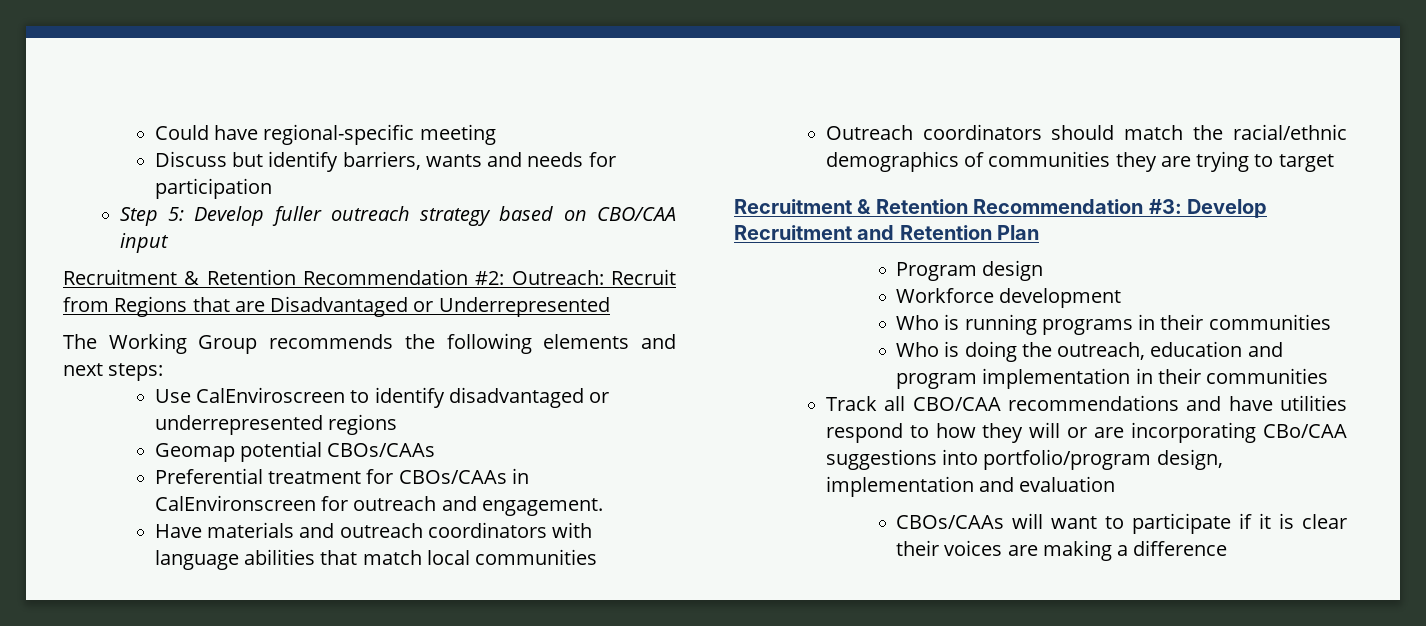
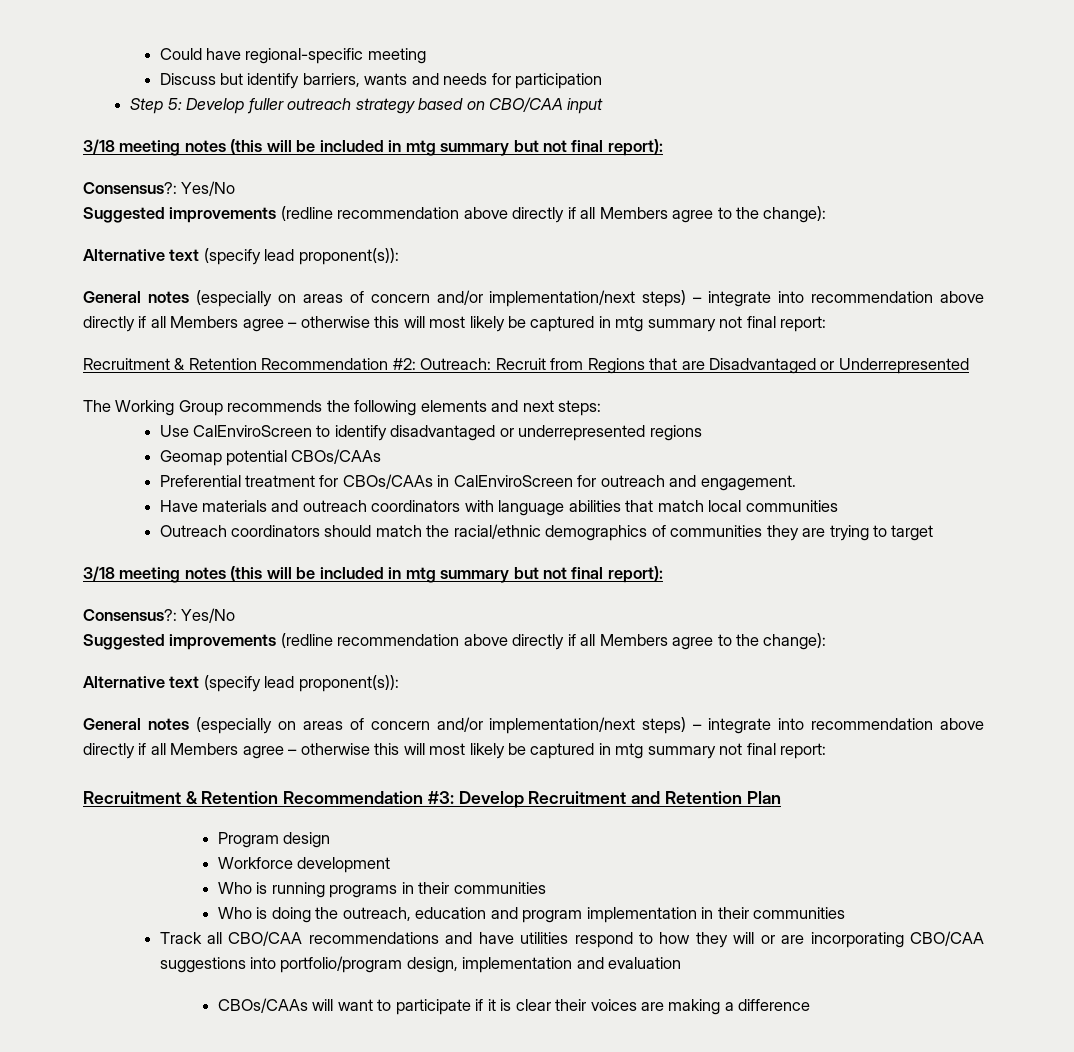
(169, 243) none -> [83,139,663,156] [83,181,236,196] [83,206,827,223] [83,248,399,265] [83,290,985,307] [83,316,827,332] // 3/18 meeting notes (this will be included in mtg summary but not final report): // Consensus?: Yes/No // Suggested improvements (redline recommendation above directly if all Members agree to the change): // Alternative text (specify lead proponent(s)): // General notes (especially on areas of concern and/or implementation/next steps) – integrate into recommendation above directly if all Members agree – otherwise this will most likely be captured in mtg summary not final report:
[196,387,346,403] CalEnviroscreen -> [193,425,313,437] CalEnviroScreen
[154,495,316,511] CalEnvironscreen -> [453,475,573,487] CalEnviroScreen
(1334, 163) none -> [83,566,663,583] [83,608,236,623] [83,633,827,650] [83,675,399,692] [83,717,985,734] [83,743,827,759] // 3/18 meeting notes (this will be included in mtg summary but not final report): // Consensus?: Yes/No // Suggested improvements (redline recommendation above directly if all Members agree to the change): // Alternative text (specify lead proponent(s)): // General notes (especially on areas of concern and/or implementation/next steps) – integrate into recommendation above directly if all Members agree – otherwise this will most likely be captured in mtg summary not final report:
[1263,424,1347,438] CBo/CAA -> [909,931,984,946] CBO/CAA

